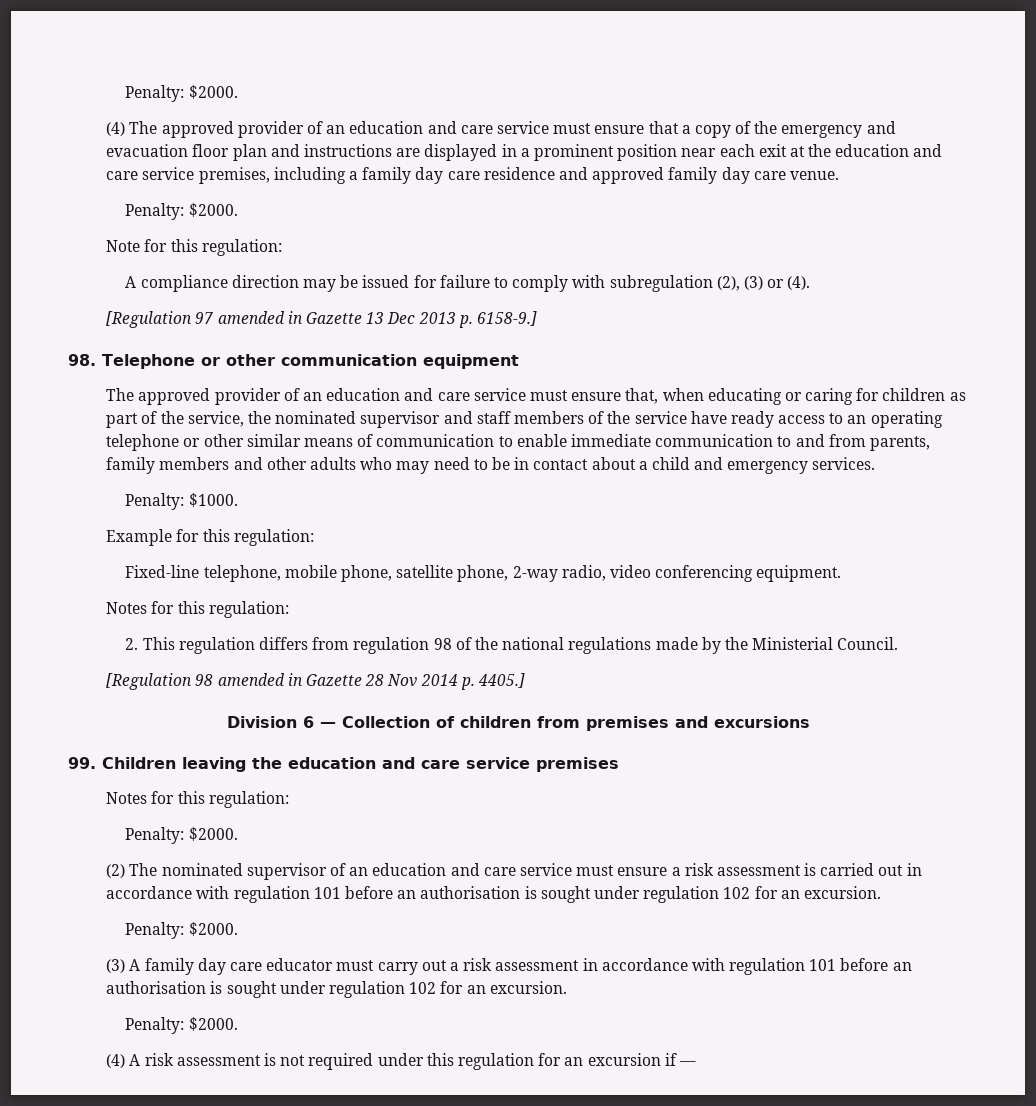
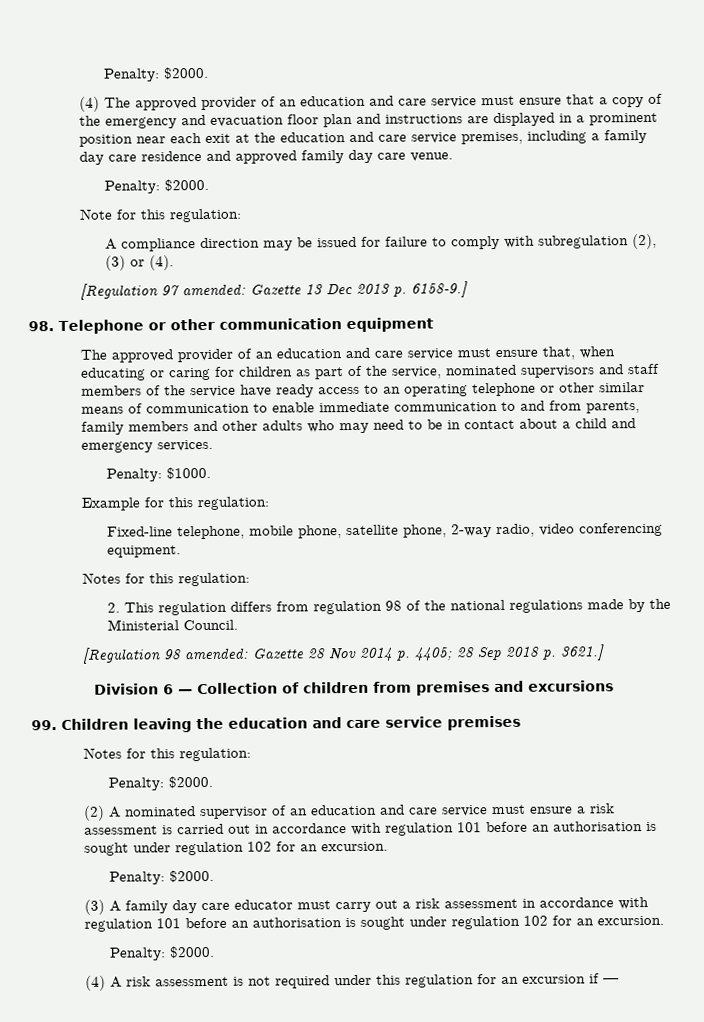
[217,311,303,324] amended in -> [181,283,246,297] amended:
[248,411,441,428] the nominated supervisor -> [445,364,595,378] nominated supervisors
[217,673,303,686] amended in -> [183,647,249,661] amended:
[477,673,525,688] 4405.] -> [413,644,605,661] 4405; 28 Sep 2018 p. 3621.]
[129,863,158,876] The -> [108,806,121,818] A

